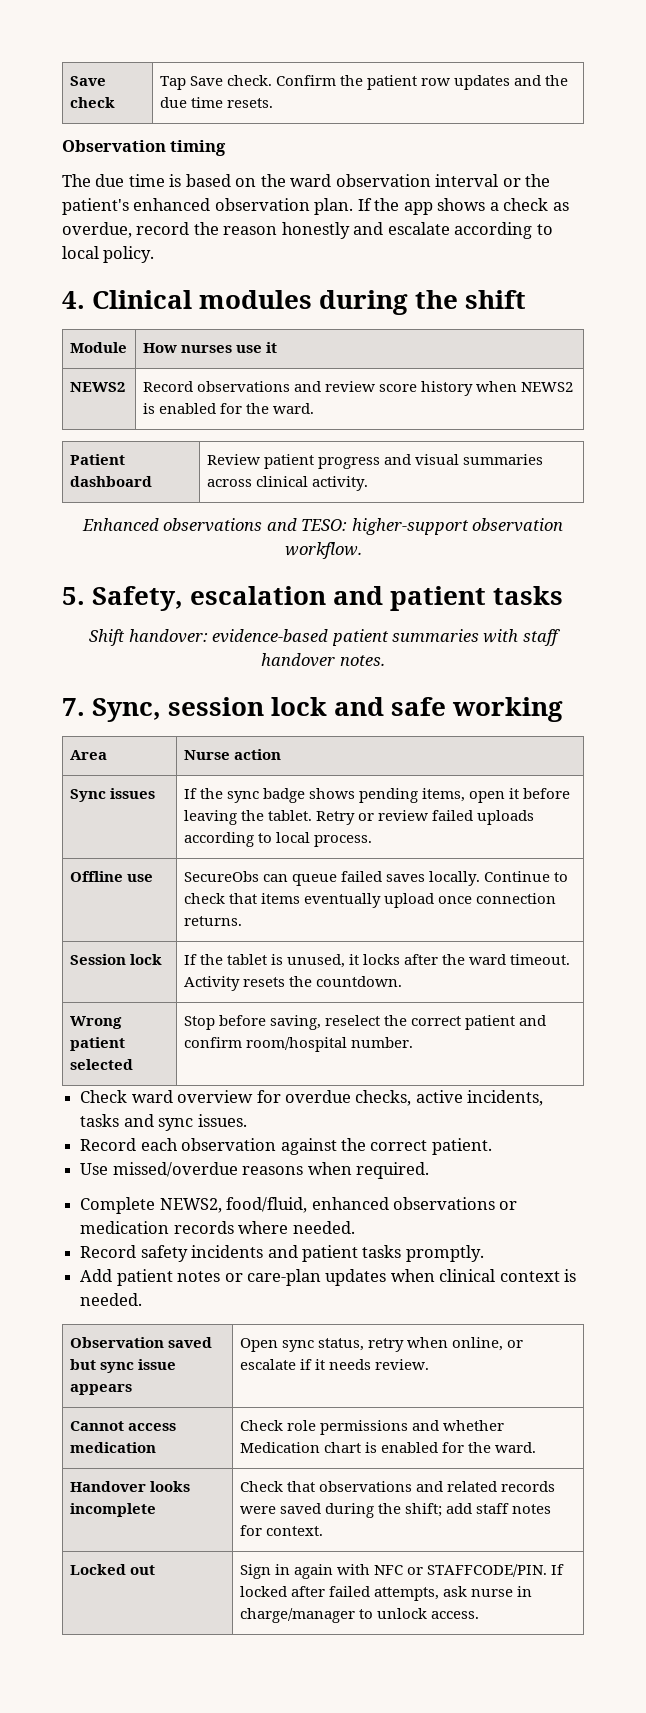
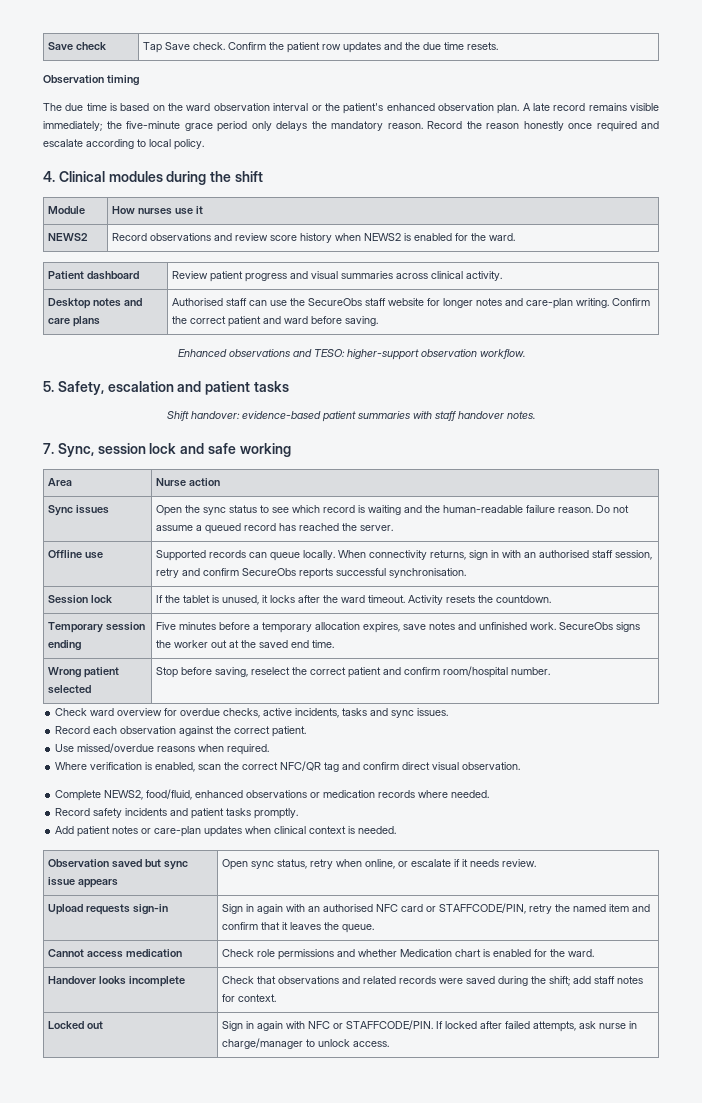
[357,198,569,215] [62,222,190,238] If the app shows a check as overdue, record -> [522,103,660,111] [43,121,462,132] A late record remains visible immediately; the five-minute grace period only delays the mandatory reason. Record
(350, 230) none -> [568,121,637,132] once required
(368, 483) none -> [47,298,142,309] [47,316,100,327] [171,298,650,309] [171,316,378,327] // Desktop notes and care plans | Authorised staff can use the SecureObs staff website for longer notes and care-plan writing. Confirm the correct patient and ward before saving.
[183,788,197,799] If -> [155,505,182,516] Open
[263,788,571,803] [183,810,535,825] [183,832,373,847] [69,871,153,882] [183,871,569,886] [183,893,557,908] [183,916,242,926] badge shows pending items, open it before leaving the tablet. Retry or review failed uploads according to local process. // Offline use | SecureObs can queue failed saves locally. Continue to check that items eventually upload once connection returns. -> [228,505,629,515] [155,523,393,534] [47,550,103,559] [155,550,652,561] [155,568,466,579] status to see which record is waiting and the human-readable failure reason. Do not assume a queued record has reached the server. // Offline use | Supported records can queue locally. When connectivity returns, sign in with an authorised staff session, retry and confirm SecureObs reports successful synchronisation.
(403, 981) none -> [47,622,145,633] [47,640,81,651] [155,622,640,633] [155,640,334,648] // Temporary session ending | Five minutes before a temporary allocation expires, save notes and unfinished work. SecureObs signs the worker out at the saved end time.
(429, 1170) none -> [55,761,521,772] // Where verification is enabled, scan the correct NFC/QR tag and confirm direct visual observation.
(430, 1364) none -> [47,904,168,915] [221,903,650,914] [221,922,374,933] // Upload requests sign-in | Sign in again with an authorised NFC card or STAFFCODE/PIN, retry the named item and confirm that it leaves the queue.

